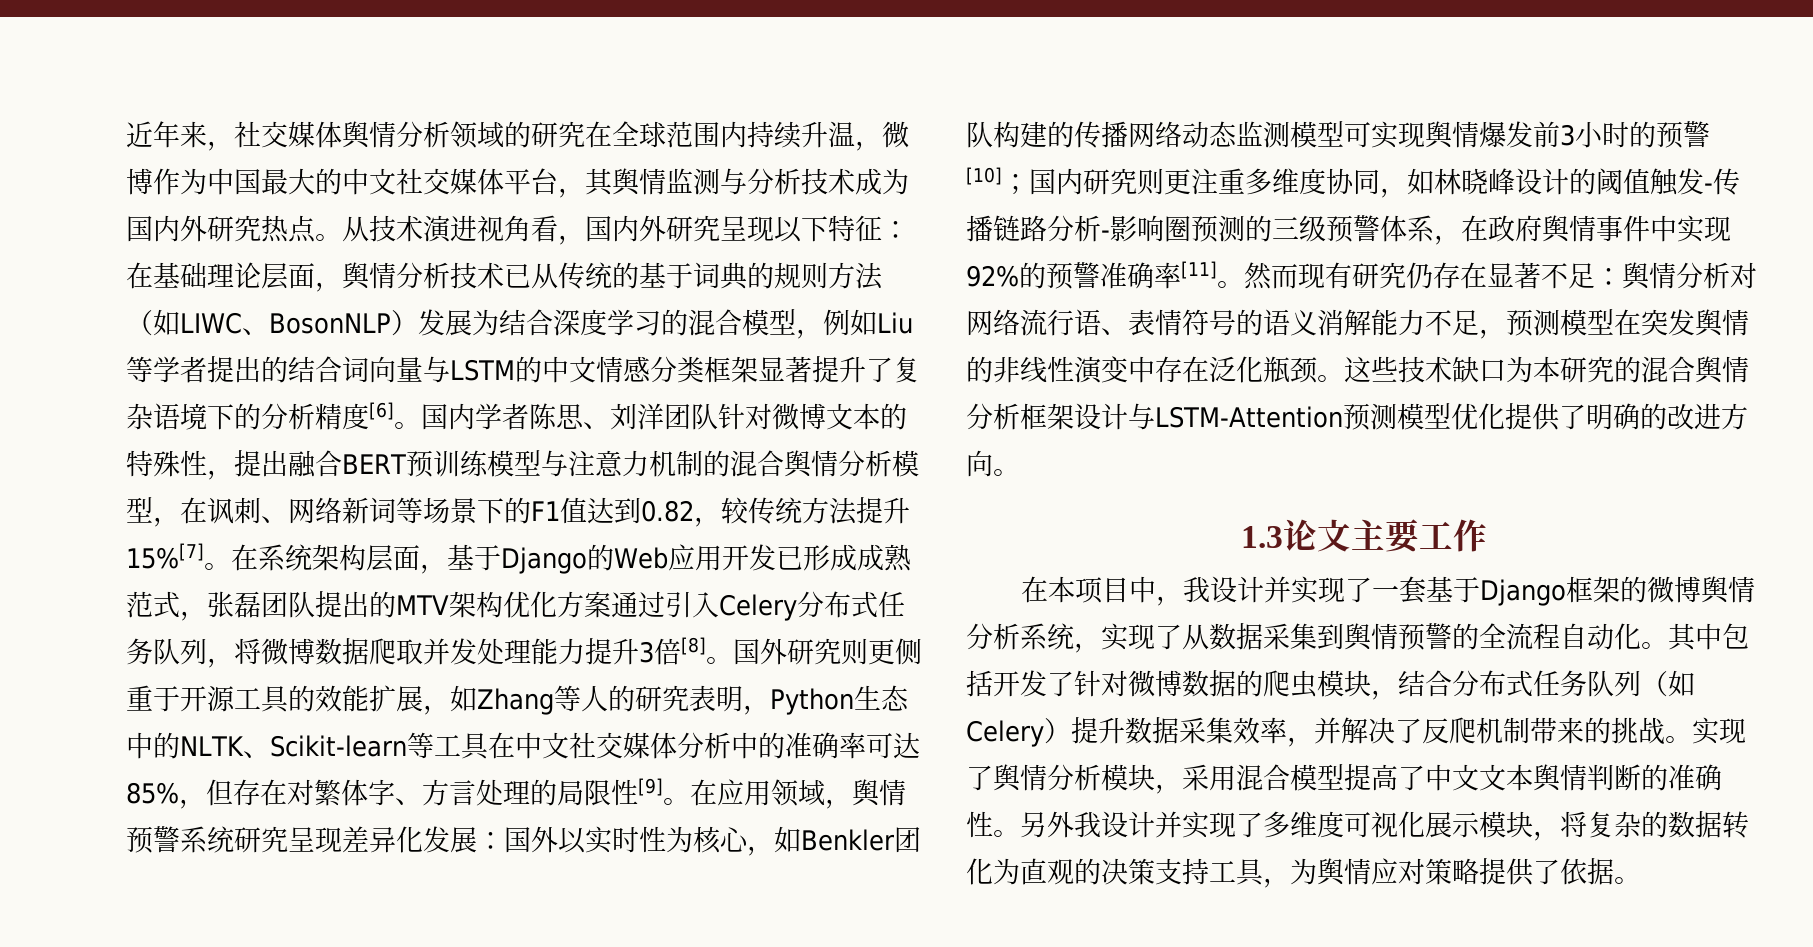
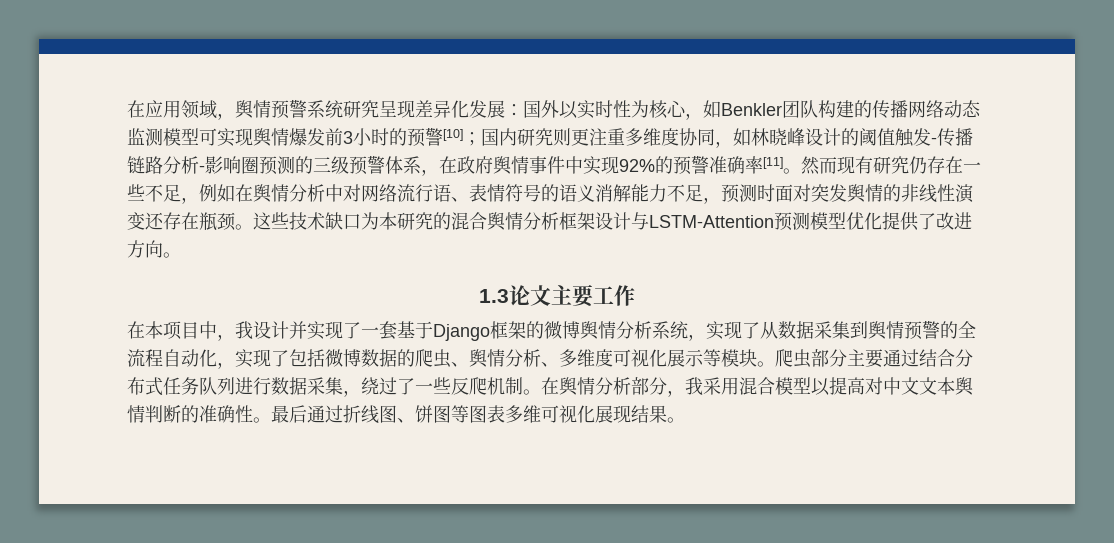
[126,121,909,151] [126,168,909,198] [126,215,909,245] [126,262,883,292] [126,309,913,339] [126,356,920,383] [126,402,394,430] [394,403,907,430] [126,450,919,480] [126,497,910,527] [126,543,912,574] [126,591,905,621] [126,637,706,668] [706,638,922,665] [126,685,909,715] [126,732,920,760] [126,778,663,809] [663,798,690,805] 近年来，社交媒体舆情分析领域的研究在全球范围内持续升温，微博作为中国最大的中文社交媒体平台，其舆情监测与分析技术成为国内外研究热点。从技术演进视角看，国内外研究呈现以下特征：在基础理论层面，舆情分析技术已从传统的基于词典的规则方法（如LIWC、BosonNLP）发展为结合深度学习的混合模型，例如Liu等学者提出的结合词向量与LSTM的中文情感分类框架显著提升了复杂语境下的分析精度[6]。国内学者陈思、刘洋团队针对微博文本的特殊性，提出融合BERT预训练模型与注意力机制的混合舆情分析模型，在讽刺、网络新词等场景下的F1值达到0.82，较传统方法提升15%[7]。在系统架构层面，基于Django的Web应用开发已形成成熟范式，张磊团队提出的MTV架构优化方案通过引入Celery分布式任务队列，将微博数据爬取并发处理能力提升3倍[8]。国外研究则更侧重于开源工具的效能扩展，如Zhang等人的研究表明，Python生态中的NLTK、Scikit-learn等工具在中文社交媒体分析中的准确率可达85%，但存在对繁体字、方言处理的局限性[9]。 -> (127, 109) none
[1487,262,1730,289] 显著不足：舆情分析 -> [963,162,981,172] [127,184,343,204] 一些不足，例如在舆情分析中
[1560,309,1641,336] 模型在 -> [757,184,811,202] 时面对
[1128,356,1263,383] 中存在泛化 -> [145,212,199,230] 还存在
[1585,403,1667,430] 明确的 -> (936, 221) none
[1641,623,1749,651] [966,670,1398,700] 。其中包括开发了针对微博数据的爬虫模块， -> [217,349,919,369] ，实现了包括微博数据的爬虫、舆情分析、多维度可视化展示等模块。爬虫部分主要通过
[1641,670,1695,697] [966,717,1746,747] [966,764,1182,794] （如Celery）提升数据采集效率，并解决了反爬机制带来的挑战。实现了舆情分析模块， -> [235,377,703,397] 进行数据采集，绕过了一些反爬机制。在舆情分析部分，我
[1344,764,1425,791] 提高了 -> [811,377,883,396] 以提高对
[1020,811,1749,841] [966,858,1614,888] 另外我设计并实现了多维度可视化展示模块，将复杂的数据转化为直观的决策支持工具，为舆情应对策略提供了依据 -> [271,405,667,424] 最后通过折线图、饼图等图表多维可视化展现结果

